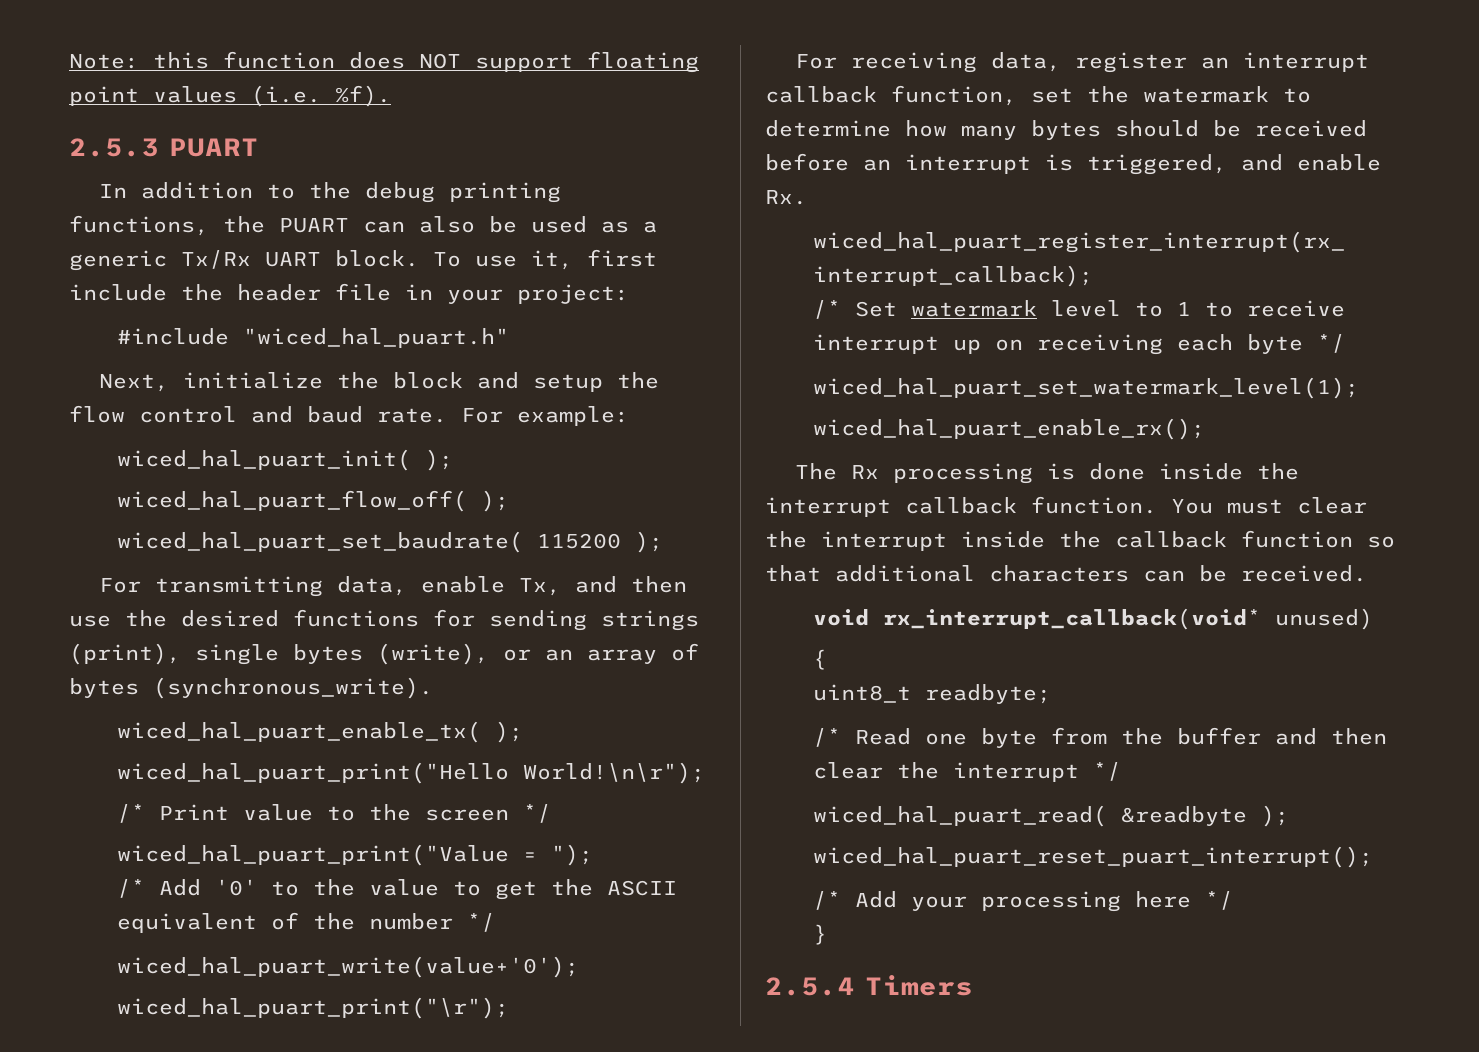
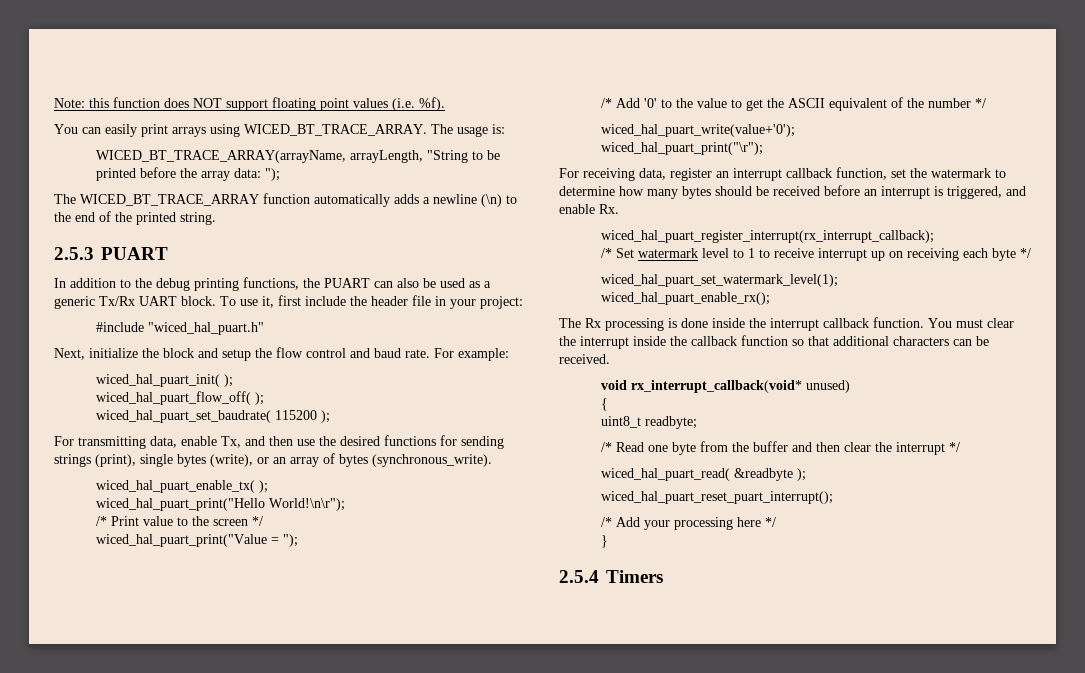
(391, 96) none -> [54,124,505,137] [95,150,500,163] [95,167,280,181] [54,193,517,207] [54,211,216,225] // You can easily print arrays using WICED_BT_TRACE_ARRAY. The usage is: // WICED_BT_TRACE_ARRAY(arrayName, arrayLength, "String to be printed before the array data: "); // The WICED_BT_TRACE_ARRAY function automatically adds a newline (\n) to the end of the printed string.

